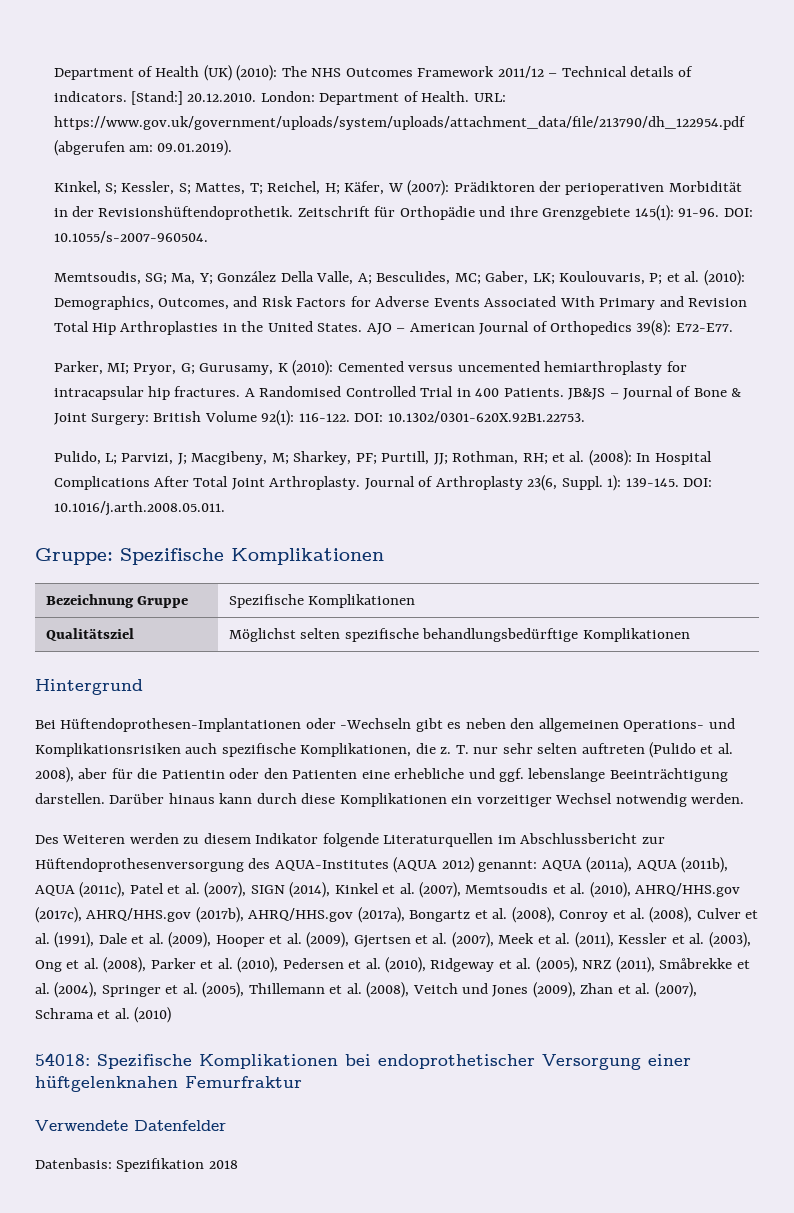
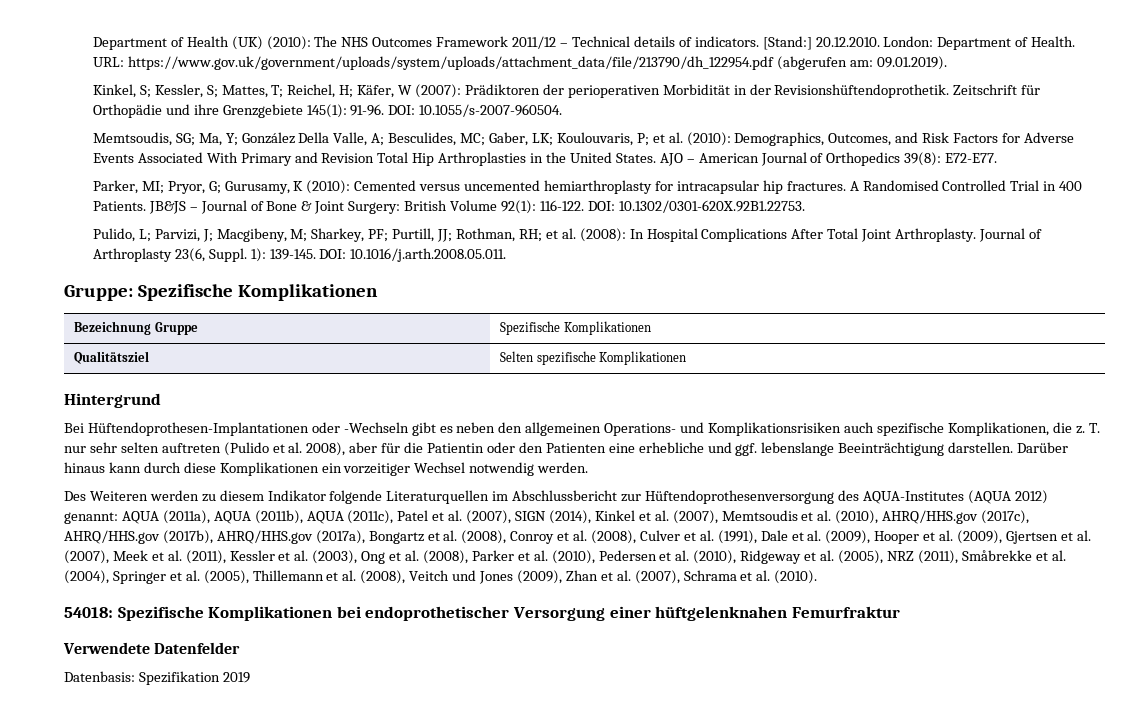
[228,628,579,642] Möglichst selten spezifische behandlungsbedürftige -> [500,351,596,365] Selten spezifische
[134,1007,172,1023] (2010) -> [774,570,818,584] (2010).
[208,1160,238,1169] 2018 -> [222,672,250,683] 2019

